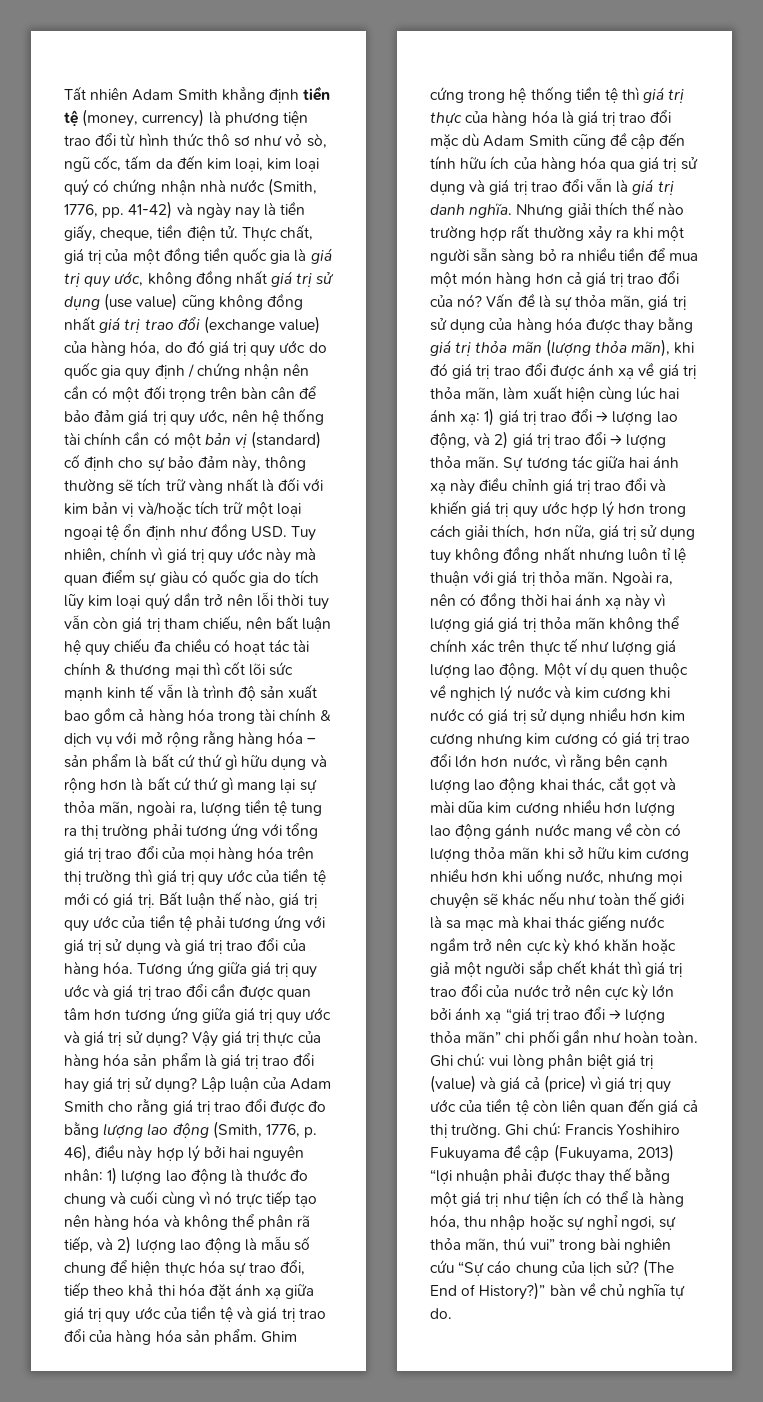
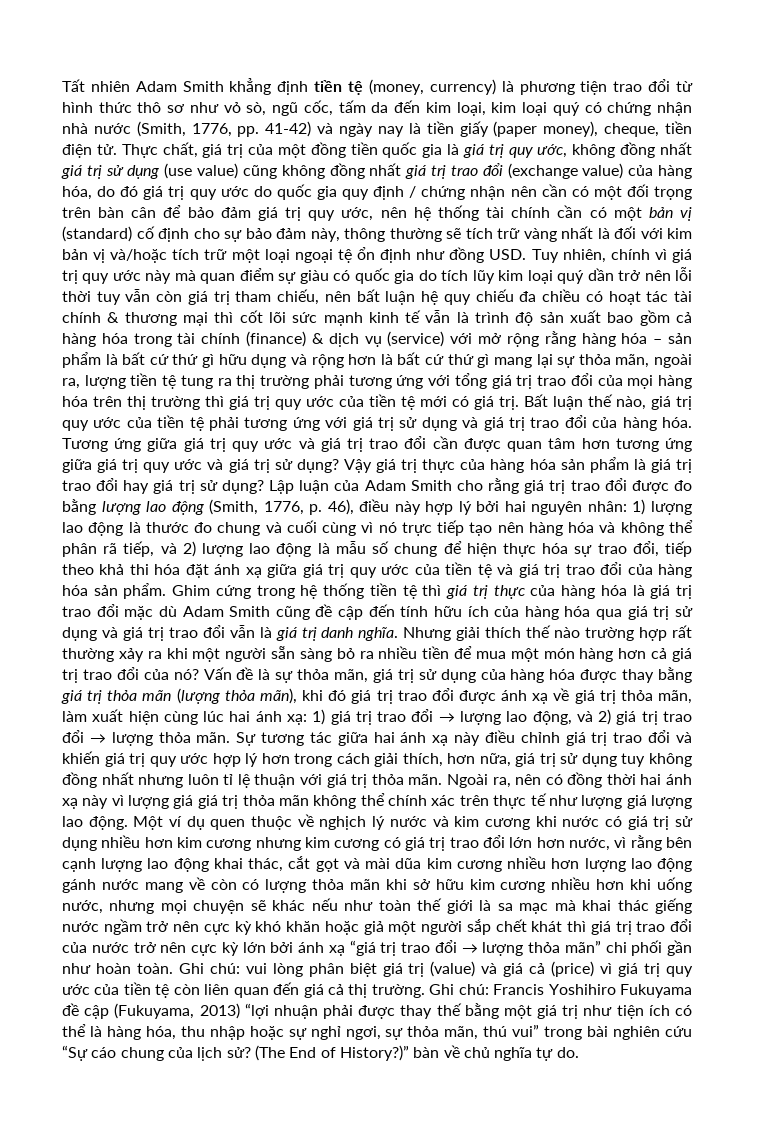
[64,224,96,242] giấy, -> [459,121,599,137] giấy (paper money),
(317, 714) none -> [246,331,307,347] (finance)
(113, 741) none -> [387,331,445,347] (service)

